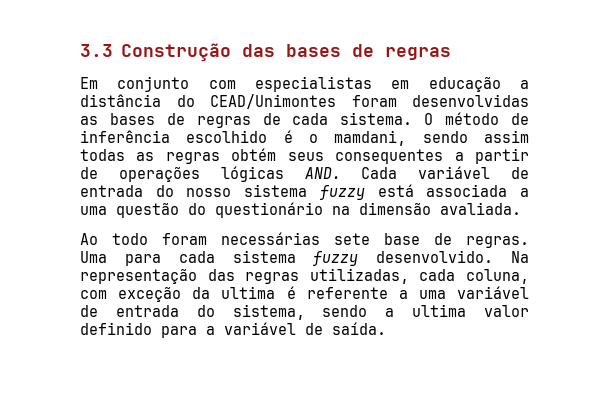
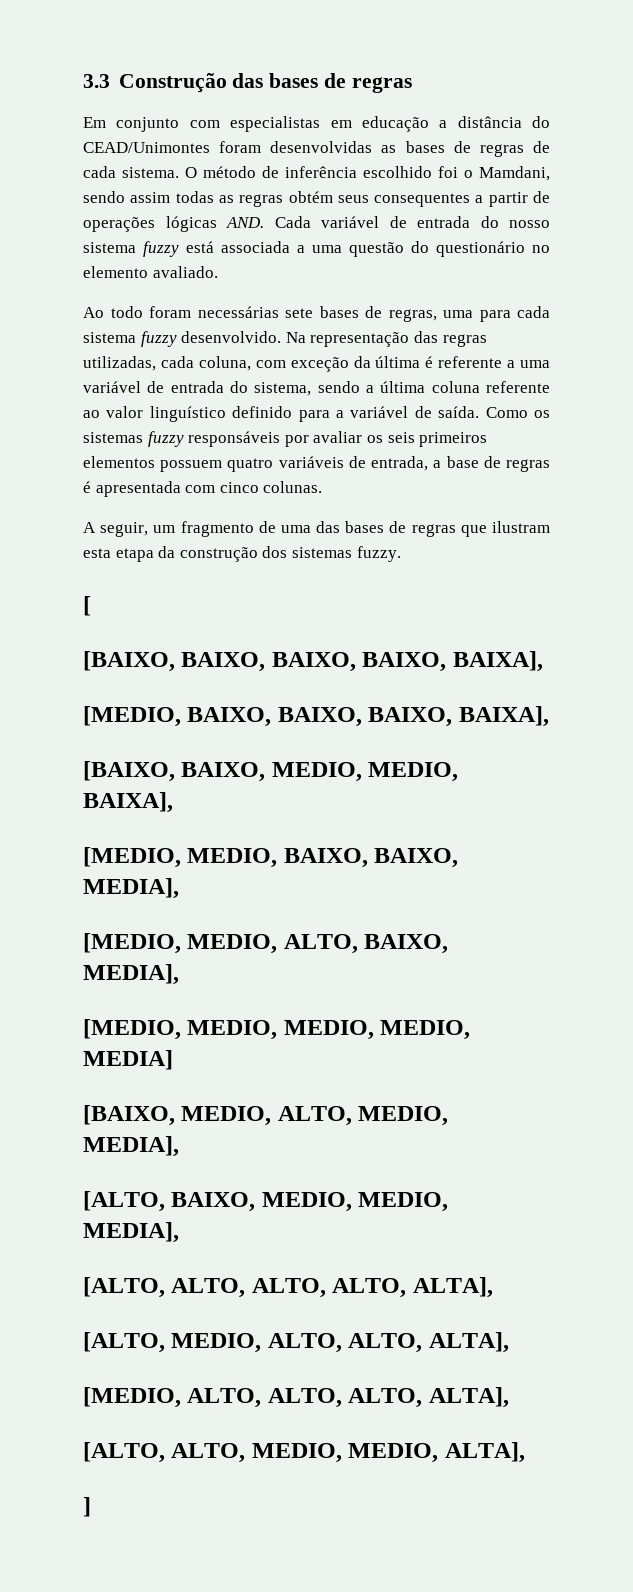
[283,130,407,146] é o mamdani, -> [438,166,550,181] foi o Mamdani,
[332,202,521,215] na dimensão avaliada. -> [532,245,550,253] [83,266,218,278] no elemento avaliado.
[384,233,529,248] [80,251,107,263] base de regras. Uma -> [319,306,473,322] bases de regras, uma
[221,286,276,299] ultima -> [375,356,421,368] última
[412,304,529,317] ultima valor -> [380,381,550,393] [83,406,226,422] última coluna referente ao valor linguístico
(386, 328) none -> [485,407,550,418] [83,431,488,447] [83,456,550,472] [83,481,323,497] [83,521,550,537] [83,546,401,562] [83,596,91,616] [83,651,543,672] [83,706,549,727] [83,761,459,782] [83,792,173,813] [83,847,459,868] [83,878,179,899] [83,933,449,954] [83,964,179,985] [83,1019,471,1040] [83,1050,173,1070] [83,1105,449,1126] [83,1136,179,1157] [83,1191,449,1212] [83,1222,179,1243] [83,1277,493,1298] [83,1332,509,1353] [83,1387,509,1408] [83,1442,525,1463] [83,1497,91,1517] Como os sistemas fuzzy responsáveis por avaliar os seis primeiros elementos possuem quatro variáveis de entrada, a base de regras é apresentada com cinco colunas. // A seguir, um fragmento de uma das bases de regras que ilustram esta etapa da construção dos sistemas fuzzy. // [ // [BAIXO, BAIXO, BAIXO, BAIXO, BAIXA], // [MEDIO, BAIXO, BAIXO, BAIXO, BAIXA], // [BAIXO, BAIXO, MEDIO, MEDIO, BAIXA], // [MEDIO, MEDIO, BAIXO, BAIXO, MEDIA], // [MEDIO, MEDIO, ALTO, BAIXO, MEDIA], // [MEDIO, MEDIO, MEDIO, MEDIO, MEDIA] // [BAIXO, MEDIO, ALTO, MEDIO, MEDIA], // [ALTO, BAIXO, MEDIO, MEDIO, MEDIA], // [ALTO, ALTO, ALTO, ALTO, ALTA], // [ALTO, MEDIO, ALTO, ALTO, ALTA], // [MEDIO, ALTO, ALTO, ALTO, ALTA], // [ALTO, ALTO, MEDIO, MEDIO, ALTA], // ]

